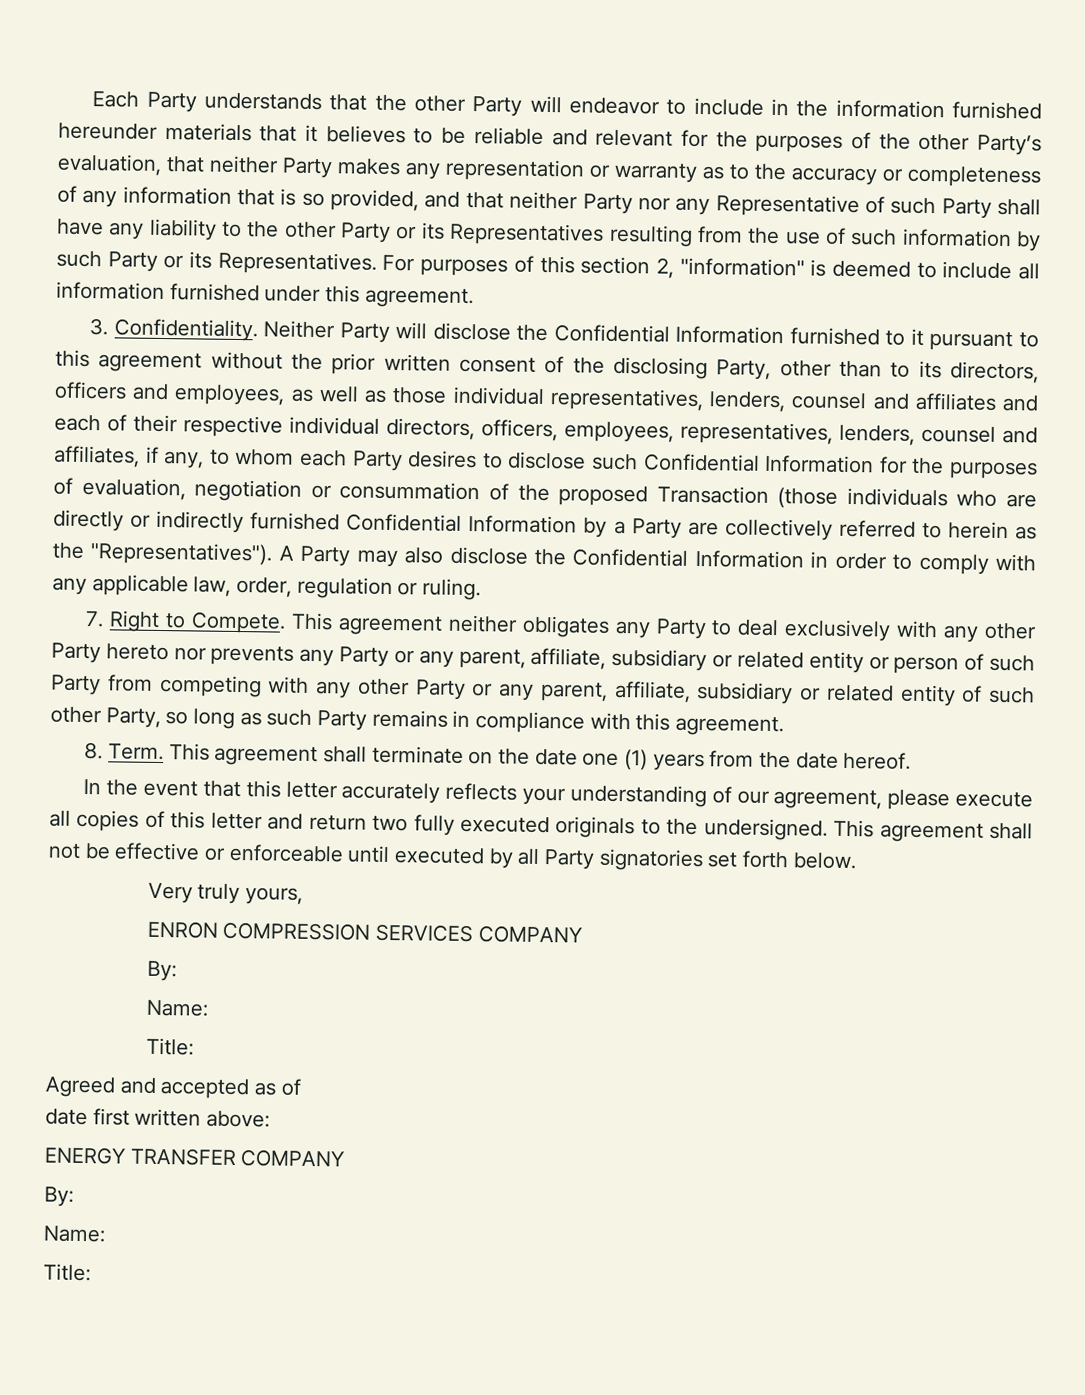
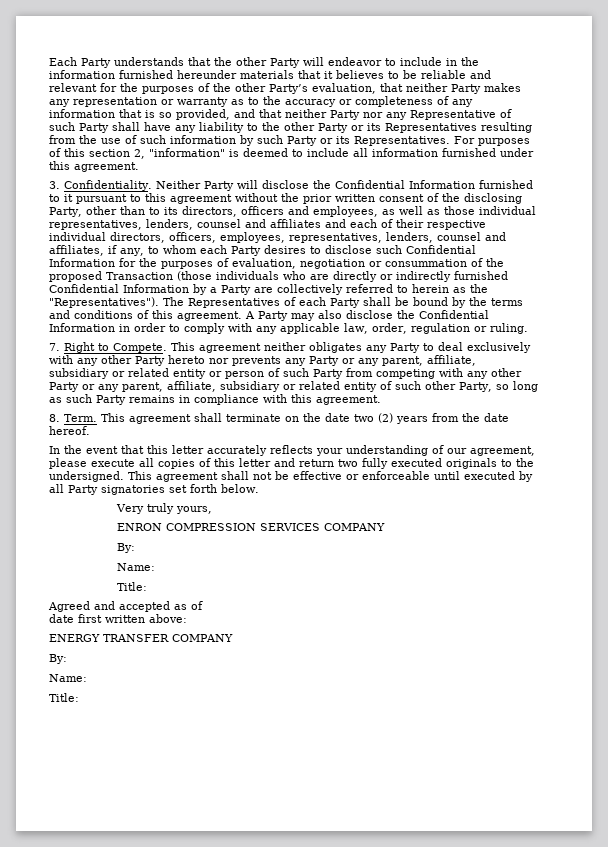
(273, 554) none -> [163,297,523,308] [49,310,242,321] The Representatives of each Party shall be bound by the terms and conditions of this agreement.
[582,749,649,771] one (1) -> [354,413,393,423] two (2)

